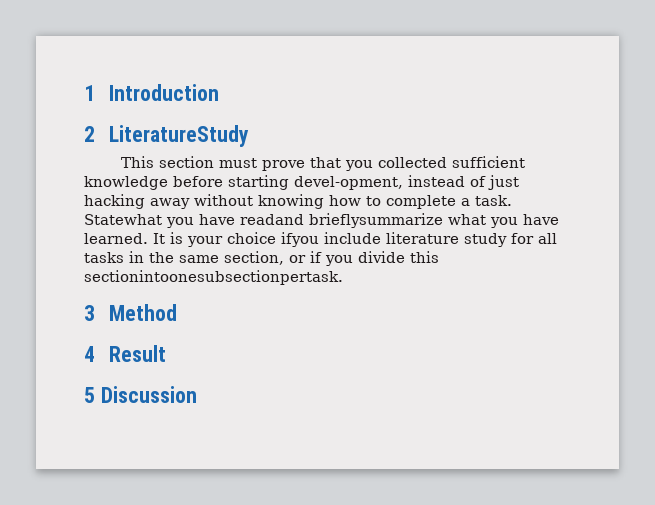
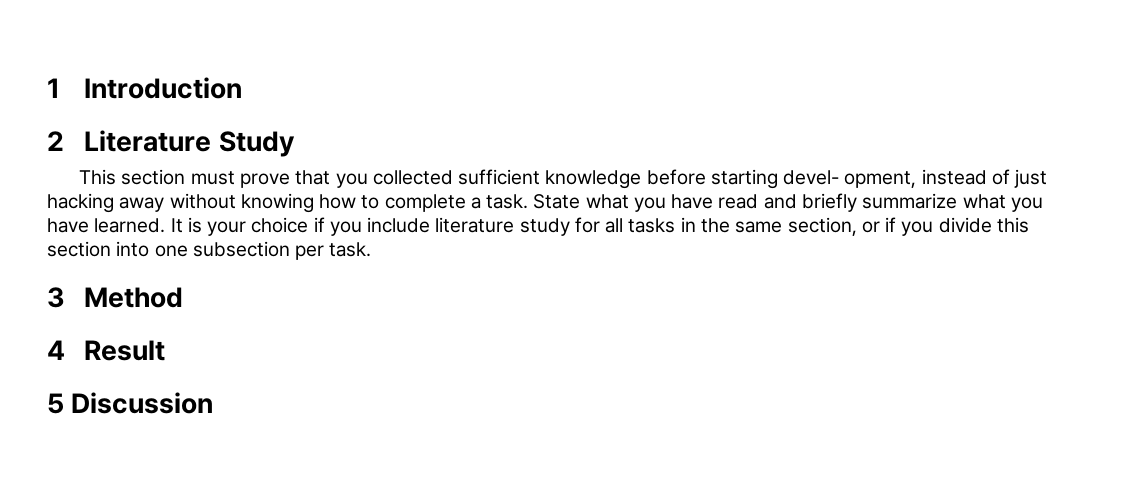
[109,125,250,147] LiteratureStudy -> [84,130,295,157] Literature Study
[294,176,403,190] devel-opment, -> [783,170,917,188] devel- opment,
[84,213,443,228] Statewhat you have readand brieflysummarize -> [533,193,958,212] State what you have read and briefly summarize
[281,232,319,247] ifyou -> [313,217,362,236] if you
[84,270,343,285] sectionintoonesubsectionpertask. -> [47,241,372,260] section into one subsection per task.

